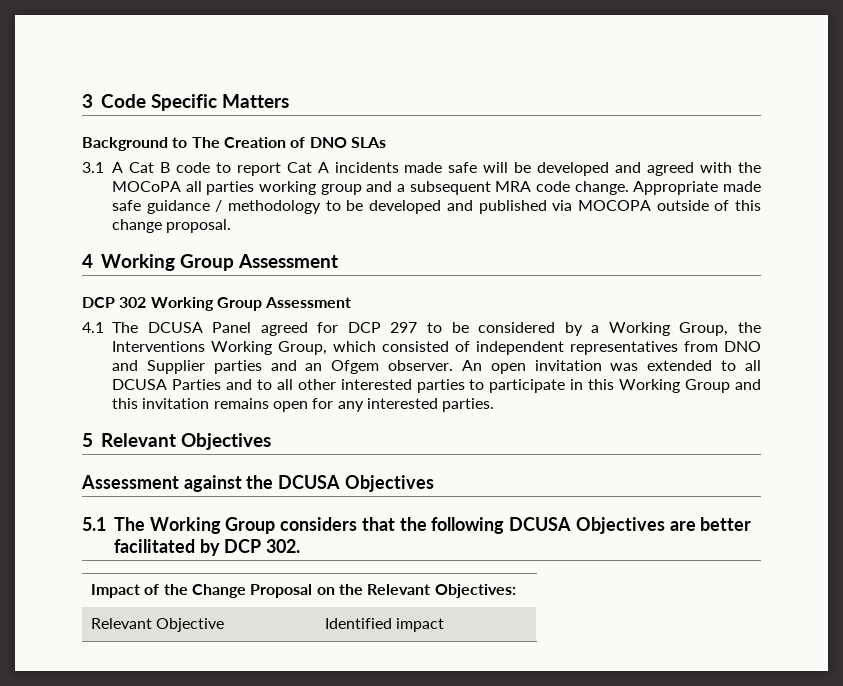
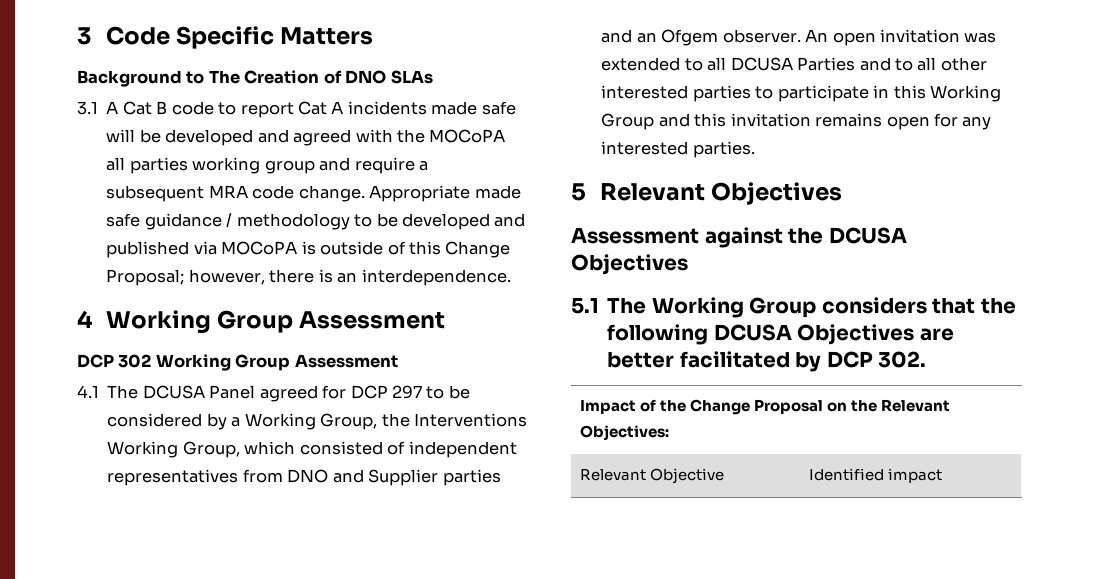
(393, 186) none -> [354,157,415,174] require
[577,200,651,211] MOCOPA -> [221,241,316,255] MOCoPA is
[112,219,232,233] change proposal. -> [445,241,511,258] [106,269,511,286] Change Proposal; however, there is an interdependence.

